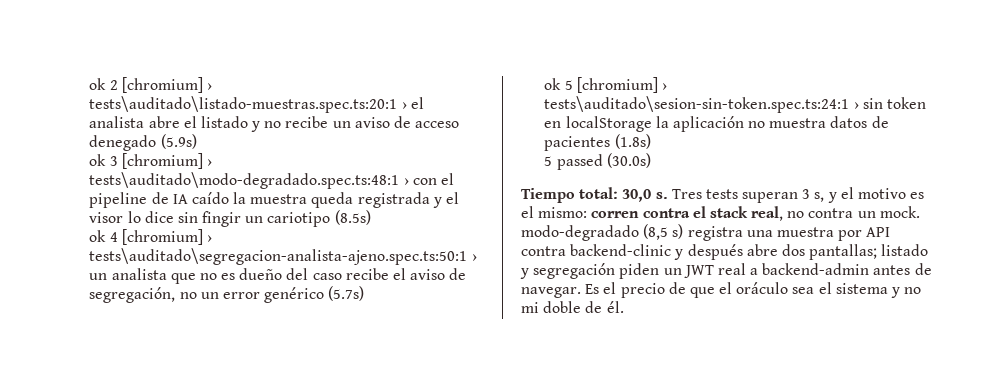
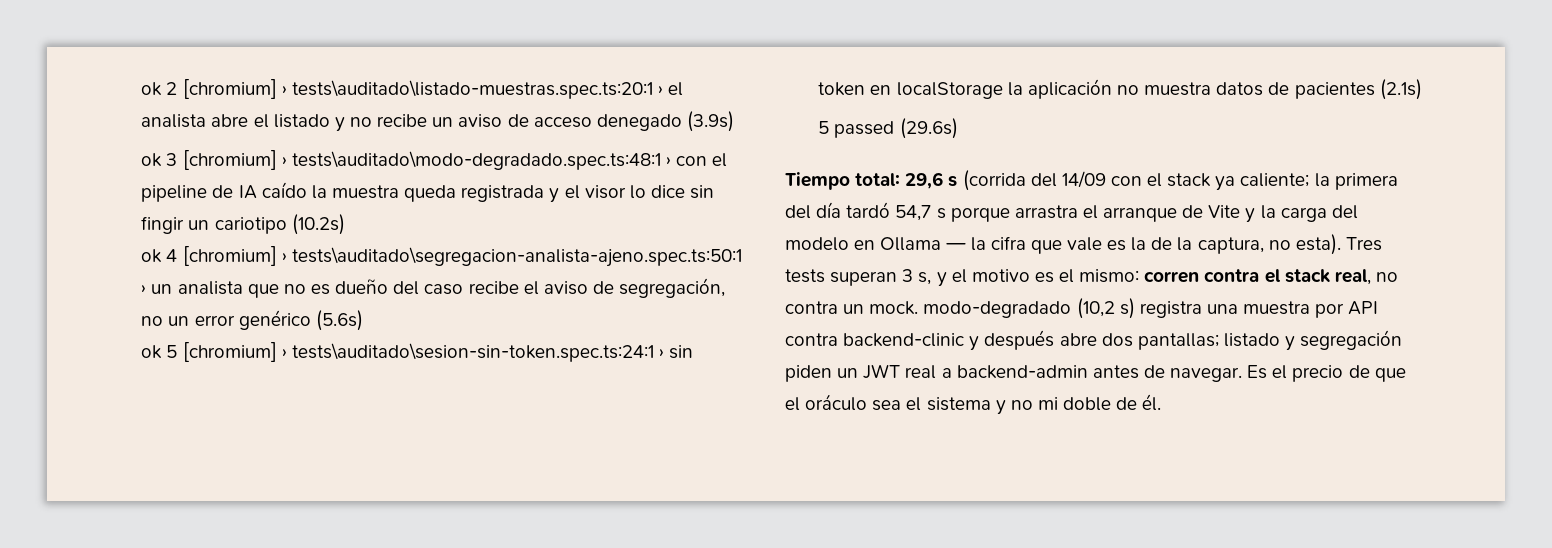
[160,134,197,149] (5.9s) -> [686,111,734,132] (3.9s)
[334,210,371,225] (8.5s) -> [291,214,345,235] (10.2s)
[328,286,365,301] (5.7s) -> [315,310,363,331] (5.6s)
[614,134,651,149] (1.8s) -> [1379,79,1422,100] (2.1s)
[606,153,651,168] (30.0s) -> [899,118,958,139] (29.6s)
[622,189,668,202] 30,0 s. -> [905,170,1398,191] [785,202,1358,223] [785,234,1341,255] 29,6 s (corrida del 14/09 con el stack ya caliente; la primera del día tardó 54,7 s porque arrastra el arranque de Vite y la carga del modelo en Ollama — la cifra que vale es la de la captura, no esta).
[643,224,669,240] (8,5 -> [1076,298,1115,319] (10,2

